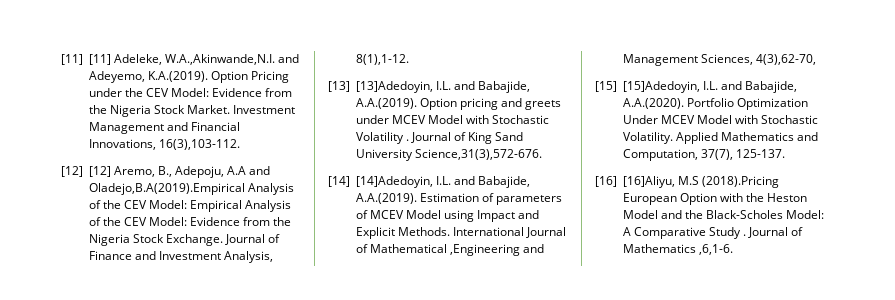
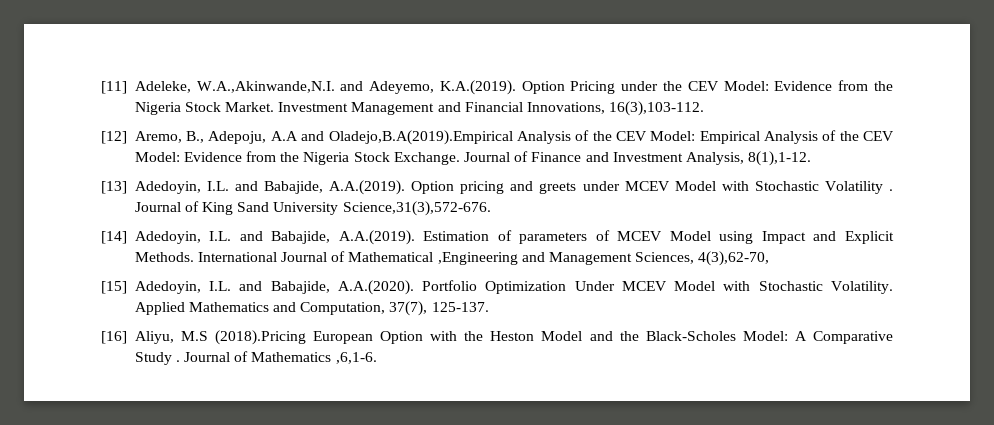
[61,54,111,65] [11] [11] -> [101,81,127,94] [11]
[88,166,111,177] [12] -> (127, 137) none
[355,81,433,93] [13]Adedoyin, -> [134,181,201,194] Adedoyin,
[355,176,433,188] [14]Adedoyin, -> [134,231,201,244] Adedoyin,
[622,81,700,93] [15]Adedoyin, -> [134,281,201,294] Adedoyin,
[622,176,675,188] [16]Aliyu, -> [134,331,174,344] Aliyu,

